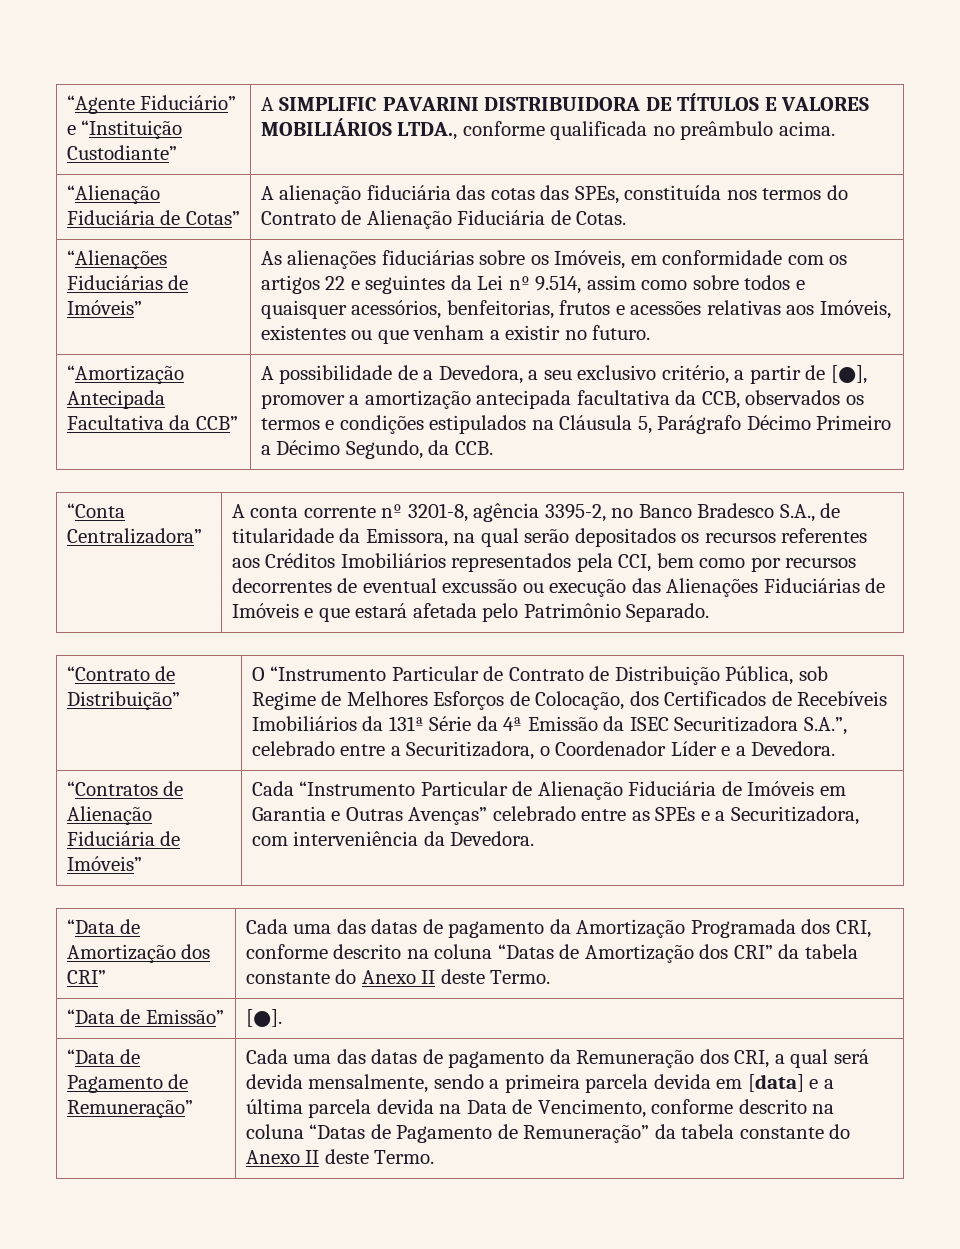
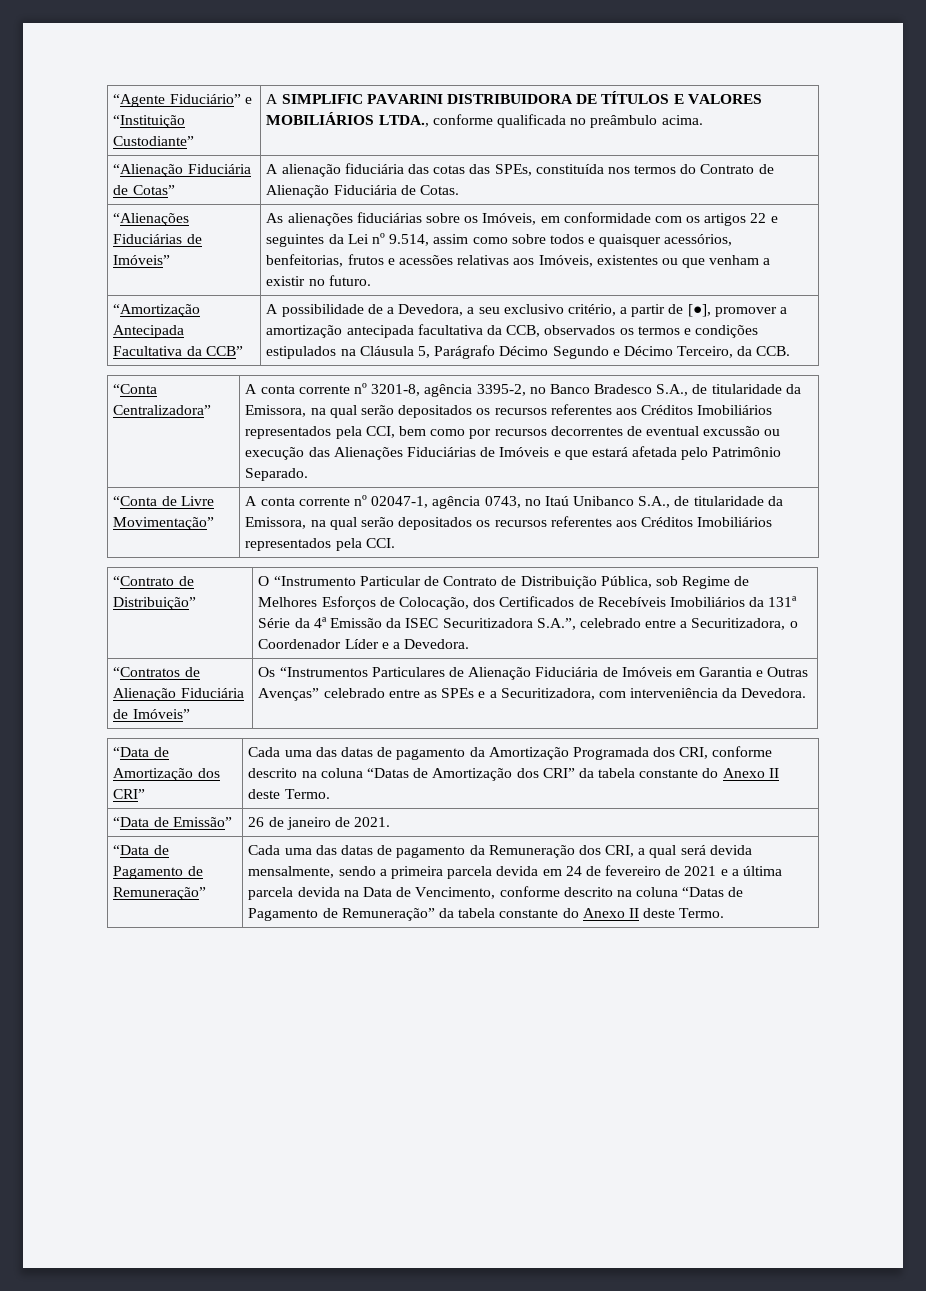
[816,415,892,430] [260,440,423,459] Primeiro a Décimo Segundo, -> [552,346,734,359] Segundo e Décimo Terceiro,
(710, 612) none -> [113,496,214,506] [113,517,215,530] [245,495,783,509] [245,516,773,530] [245,538,395,551] // “Conta de Livre Movimentação” | A conta corrente nº 02047-1, agência 0743, no Itaú Unibanco S.A., de titularidade da Emissora, na qual serão depositados os recursos referentes aos Créditos Imobiliários representados pela CCI.
[251,781,508,796] Cada “Instrumento Particular -> [258,667,445,677] Os “Instrumentos Particulares
[245,1009,282,1027] [●]. -> [248,817,391,830] 26 de janeiro de 2021.
[747,1074,804,1092] [data] -> [565,865,717,876] 24 de fevereiro de 2021

